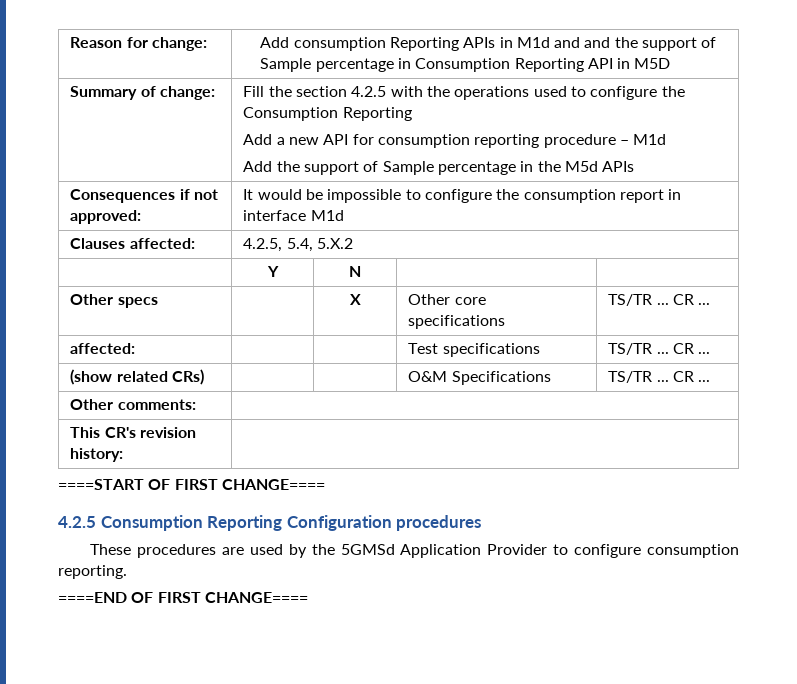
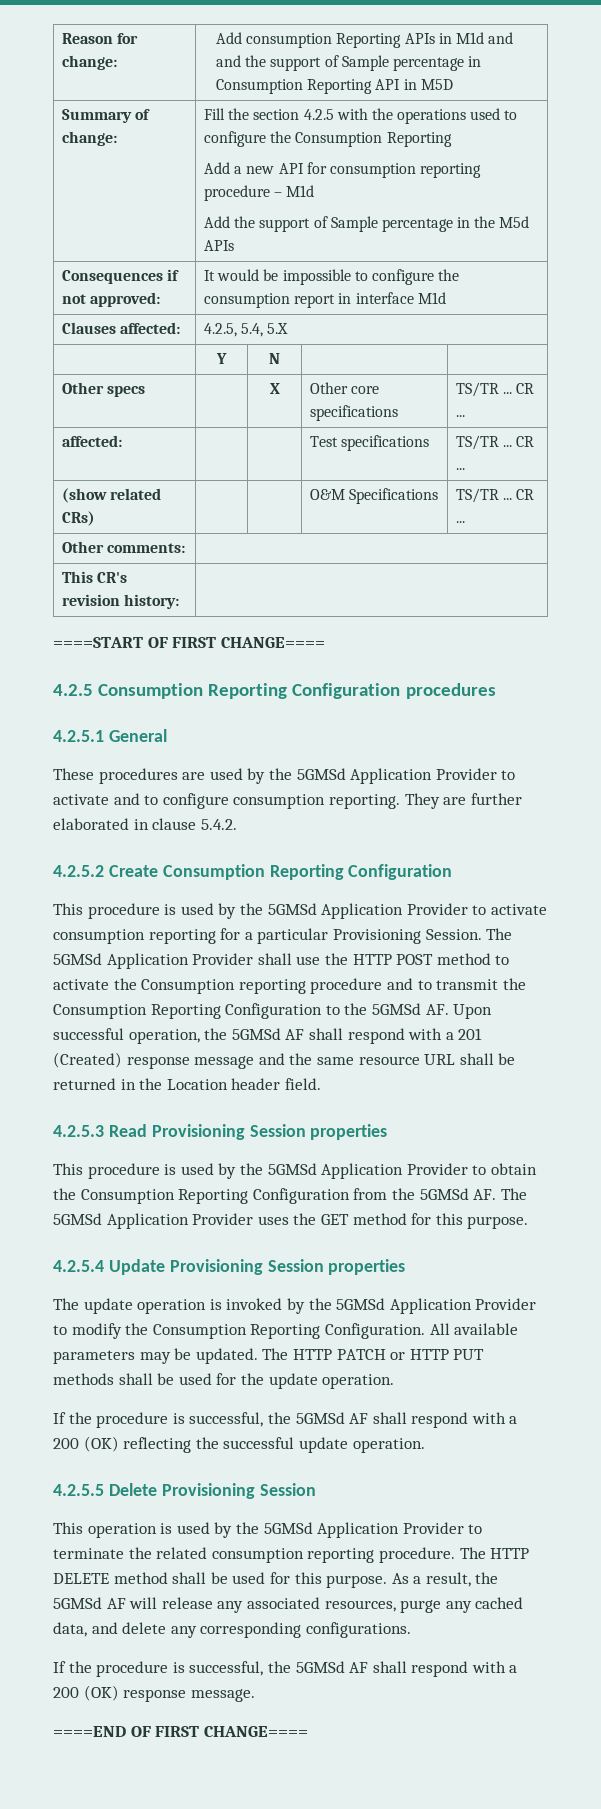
[317,238,354,249] 5.X.2 -> [267,323,289,334] 5.X
(482, 523) none -> [53,729,167,742] // 4.2.5.1 General
(569, 549) none -> [53,793,159,805] activate and to
(127, 572) none -> [404,793,522,809] [53,818,237,830] [53,864,453,880] [53,903,547,919] [53,928,513,944] [53,953,510,969] [53,978,526,994] [53,1003,493,1019] [53,1028,483,1044] [53,1052,516,1069] [53,1078,321,1090] [53,1124,388,1140] [53,1163,537,1179] [53,1188,527,1204] [53,1213,529,1229] [53,1259,406,1275] [53,1298,537,1314] [53,1323,519,1339] [53,1348,485,1364] [53,1373,395,1389] [53,1412,518,1428] [53,1436,425,1453] [53,1483,316,1499] [53,1522,483,1538] [53,1547,530,1563] [53,1572,499,1588] [53,1597,524,1613] [53,1622,411,1638] [53,1661,518,1677] [53,1685,255,1702] They are further elaborated in clause 5.4.2. // 4.2.5.2 Create Consumption Reporting Configuration // This procedure is used by the 5GMSd Application Provider to activate consumption reporting for a particular Provisioning Session. The 5GMSd Application Provider shall use the HTTP POST method to activate the Consumption reporting procedure and to transmit the Consumption Reporting Configuration to the 5GMSd AF. Upon successful operation, the 5GMSd AF shall respond with a 201 (Created) response message and the same resource URL shall be returned in the Location header field. // 4.2.5.3 Read Provisioning Session properties // This procedure is used by the 5GMSd Application Provider to obtain the Consumption Reporting Configuration from the 5GMSd AF. The 5GMSd Application Provider uses the GET method for this purpose. // 4.2.5.4 Update Provisioning Session properties // The update operation is invoked by the 5GMSd Application Provider to modify the Consumption Reporting Configuration. All available parameters may be updated. The HTTP PATCH or HTTP PUT methods shall be used for the update operation. // If the procedure is successful, the 5GMSd AF shall respond with a 200 (OK) reflecting the successful update operation. // 4.2.5.5 Delete Provisioning Session // This operation is used by the 5GMSd Application Provider to terminate the related consumption reporting procedure. The HTTP DELETE method shall be used for this purpose. As a result, the 5GMSd AF will release any associated resources, purge any cached data, and delete any corresponding configurations. // If the procedure is successful, the 5GMSd AF shall respond with a 200 (OK) response message.

